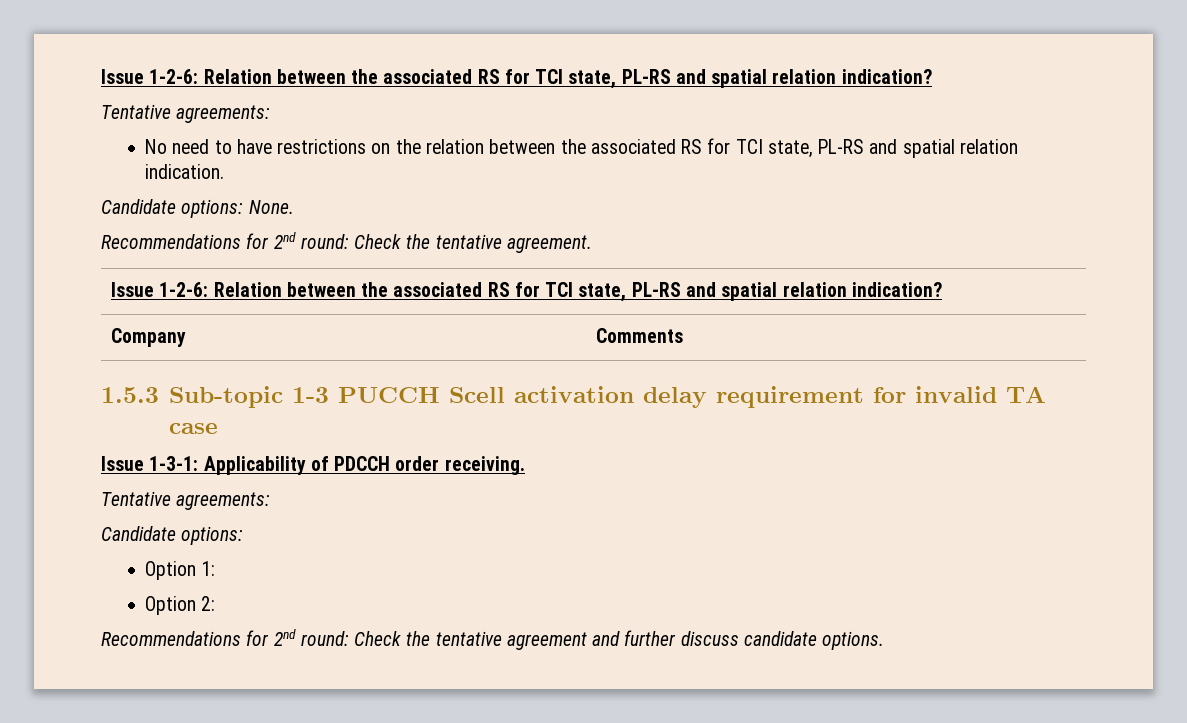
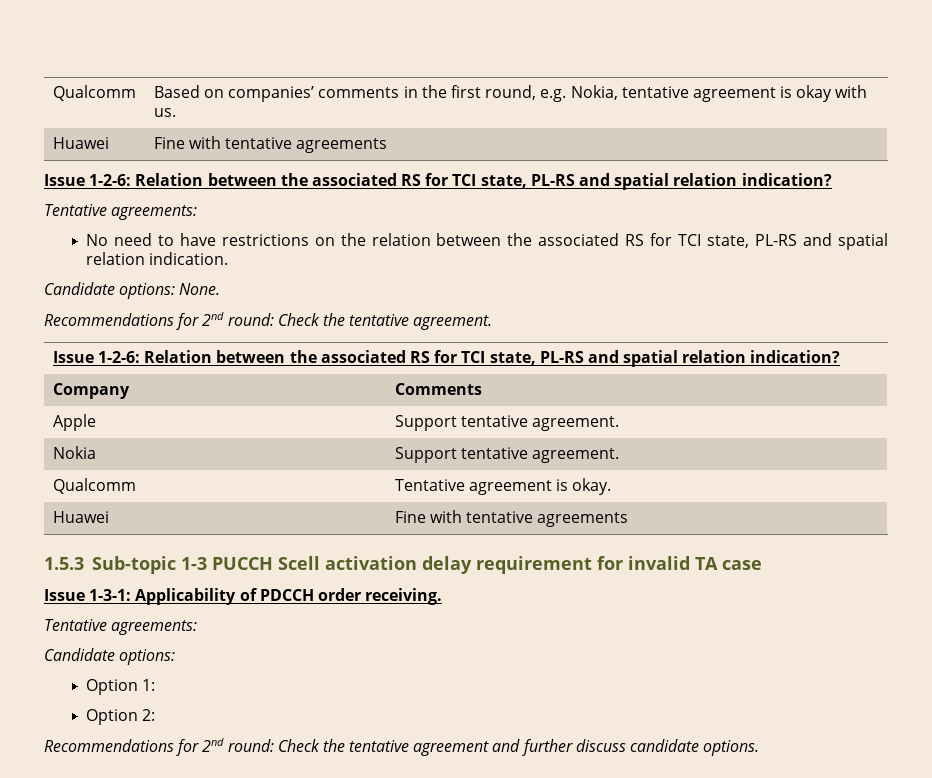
(101, 76) none -> [52,85,136,101] [153,85,868,102] [153,108,176,117] [52,137,109,149] [153,136,388,153] Qualcomm | Based on companies’ comments in the first round, e.g. Nokia, tentative agreement is okay with us. // Huawei | Fine with tentative agreements //
(684, 335) none -> [52,414,96,431] [394,415,620,431] [52,446,96,459] [394,447,620,463] [52,478,136,494] [394,478,612,495] [52,511,109,523] [394,510,629,527] // Apple | Support tentative agreement. // Nokia | Support tentative agreement. // Qualcomm | Tentative agreement is okay. // Huawei | Fine with tentative agreements

